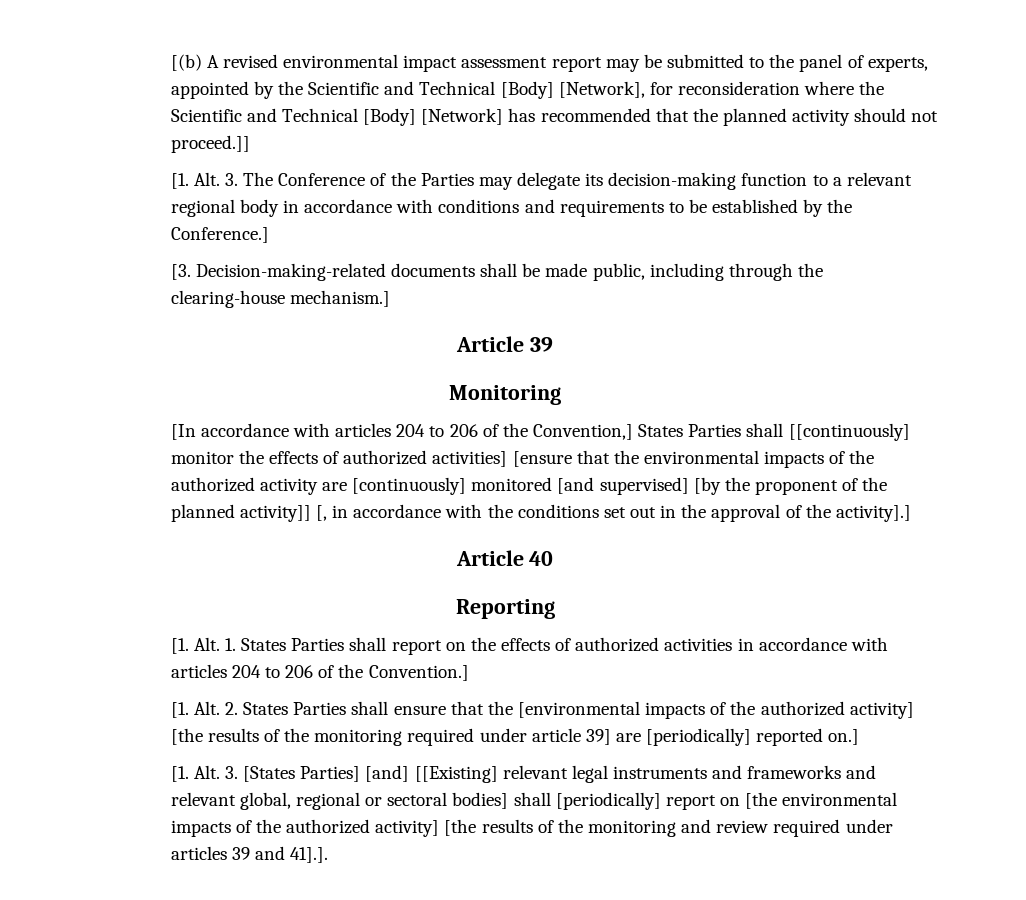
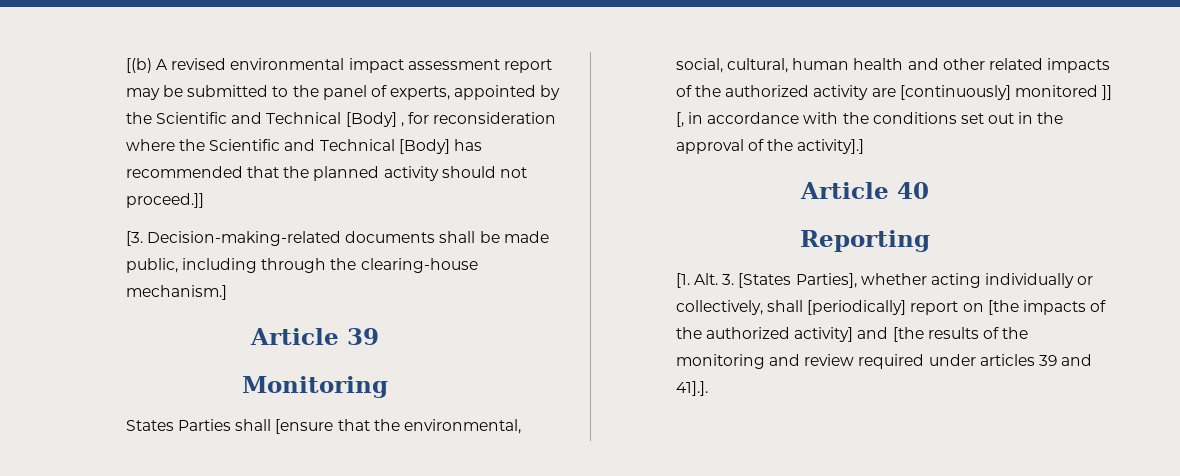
[558,81,645,98] [Network], -> [400,122,404,127] ,
[421,108,504,125] [Network] -> (450, 146) none
[170,172,912,190] [170,199,853,217] [170,227,269,243] // [1. Alt. 3. The Conference of the Parties may delegate its decision-making function to a relevant regional body in accordance with conditions and requirements to be established by the Conference.] -> (204, 200) none
[170,423,910,441] [170,450,759,467] [In accordance with articles 204 to 206 of the Convention,] States Parties shall [[continuously] monitor the effects of authorized activities] [ensure that the environmental -> [125,419,521,434] [675,58,1043,73] States Parties shall [ensure that the environmental, social, cultural, human health and other related
[557,477,888,495] [170,504,311,522] [and supervised] [by the proponent of the planned activity]] -> [1102,85,1113,100] ]]
[225,637,888,655] [170,664,469,681] [170,701,914,719] [170,728,860,746] [170,765,877,783] [170,792,898,810] [170,819,440,837] 1. States Parties shall report on the effects of authorized activities in accordance with articles 204 to 206 of the Convention.] // [1. Alt. 2. States Parties shall ensure that the [environmental impacts of the authorized activity] [the results of the monitoring required under article 39] are [periodically] reported on.] // [1. Alt. 3. [States Parties] [and] [[Existing] relevant legal instruments and frameworks and relevant global, regional or sectoral bodies] shall [periodically] report on [the environmental impacts of the authorized activity] -> [722,273,1094,288] [675,300,1107,315] [675,327,889,342] 3. [States Parties], whether acting individually or collectively, shall [periodically] report on [the impacts of the authorized activity] and

